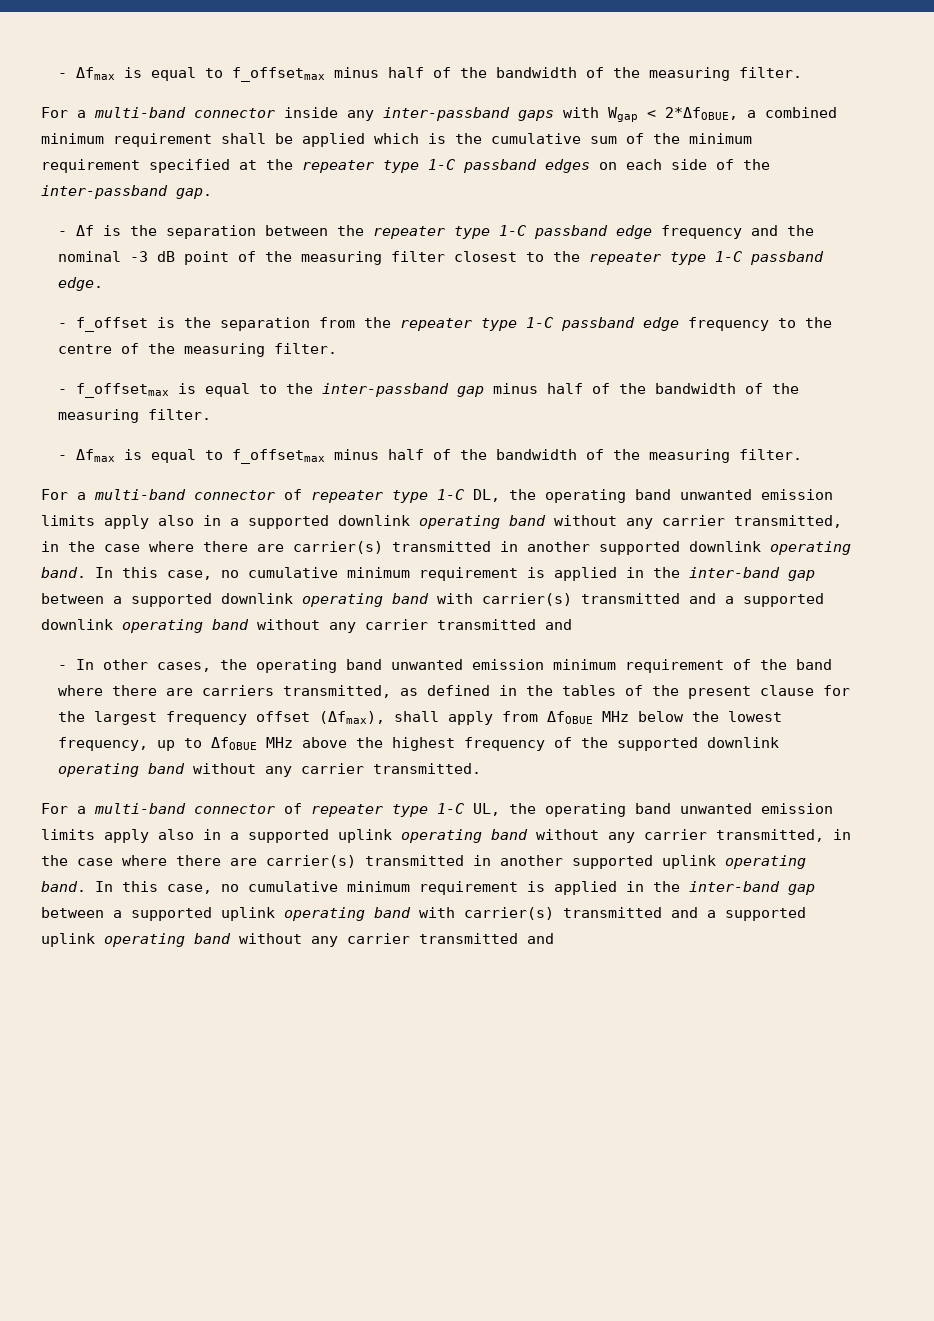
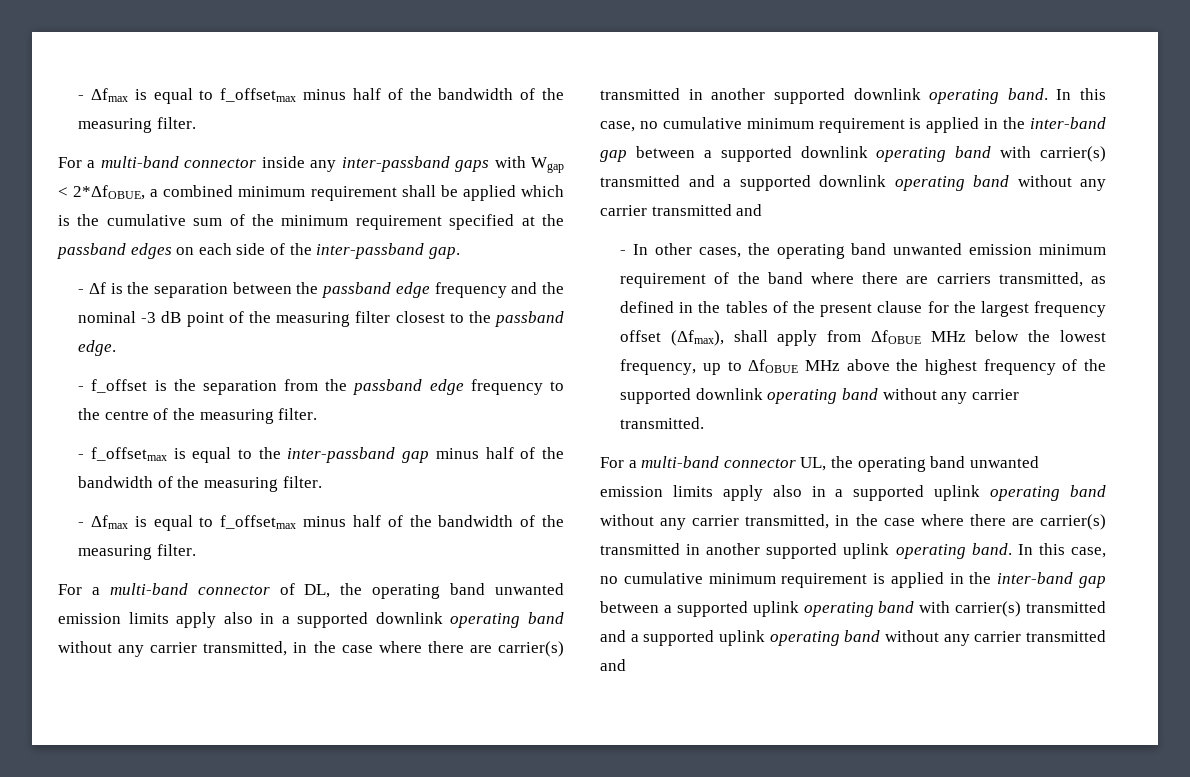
[302,159,455,173] repeater type 1-C -> (564, 220) none
[372,225,526,239] repeater type 1-C -> (319, 288) none
[588,251,742,265] repeater type 1-C -> (491, 317) none
[399,317,553,331] repeater type 1-C -> (348, 385) none
[311,489,464,503] repeater type 1-C -> (295, 589) none
[284,803,464,817] of repeater type 1-C -> (796, 463) none

